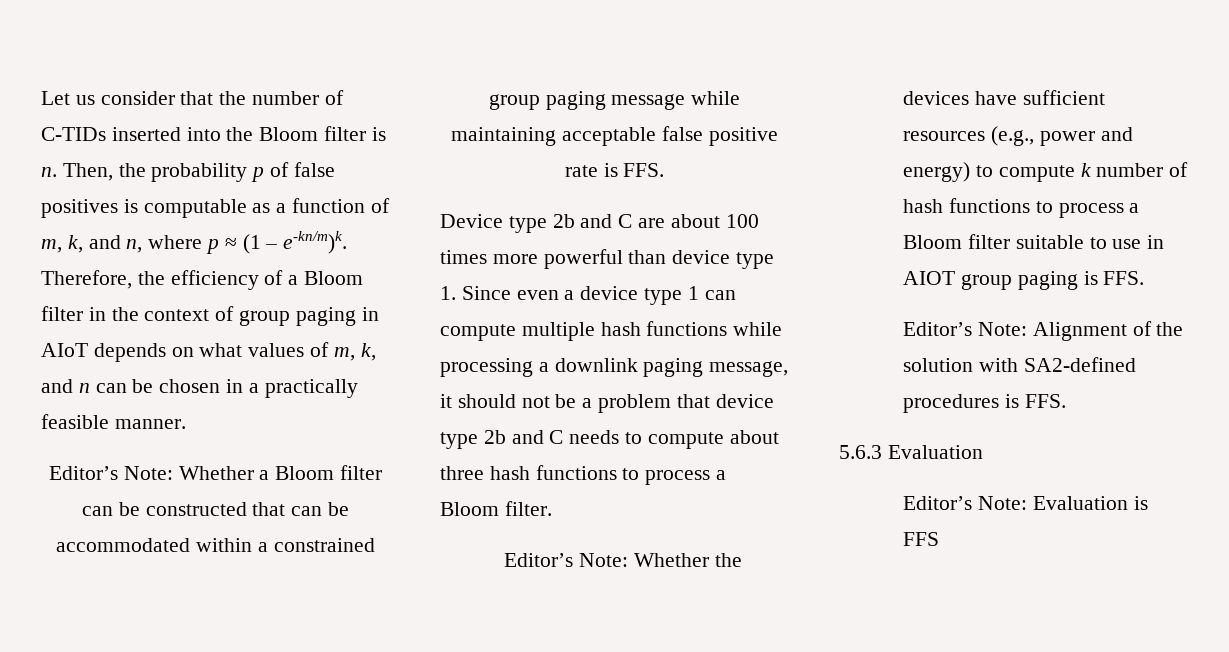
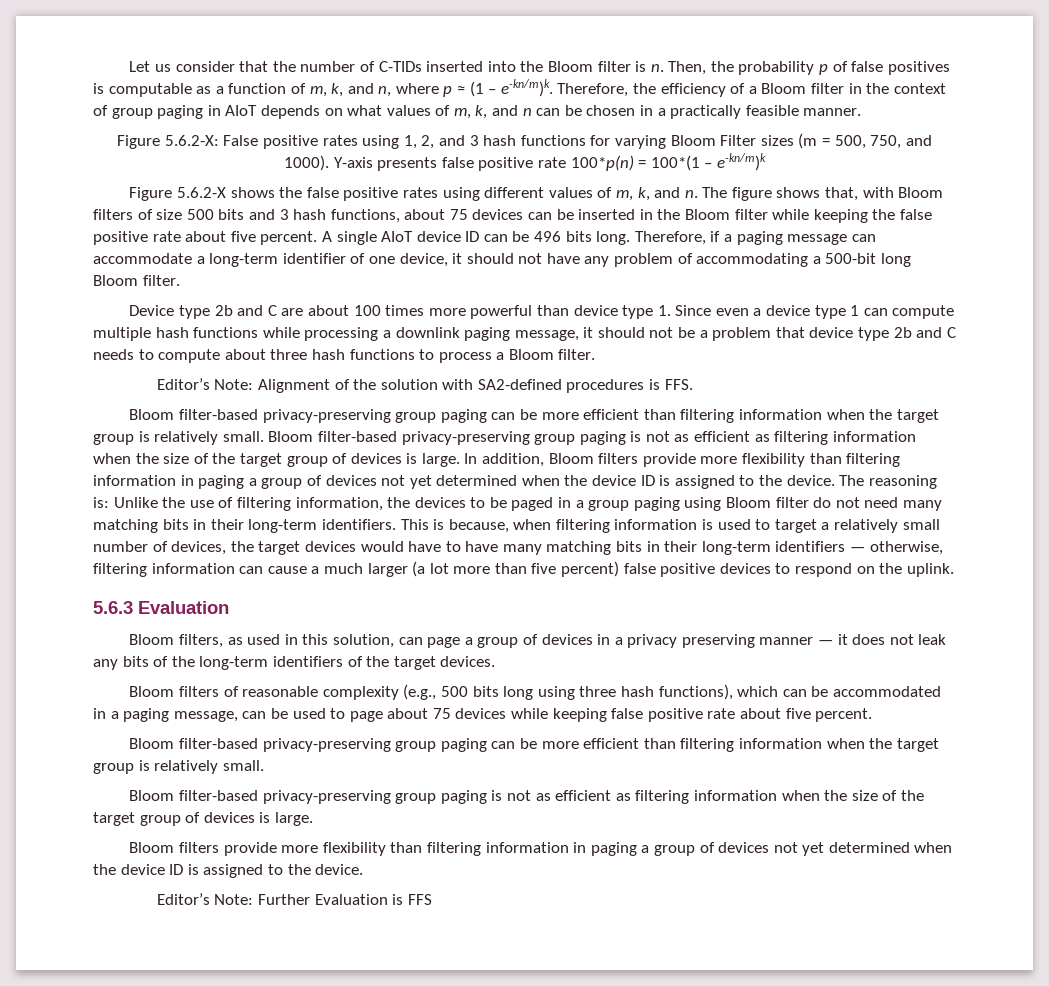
[48,465,383,480] [81,502,350,516] [56,538,375,552] [488,91,741,110] [451,126,778,146] [564,163,665,177] Editor’s Note: Whether a Bloom filter can be constructed that can be accommodated within a constrained group paging message while maintaining acceptable false positive rate is FFS. -> [117,133,932,149] [284,153,766,171] [129,187,944,201] [93,209,932,223] [93,231,876,245] [93,253,912,267] [93,275,180,286] Figure 5.6.2-X: False positive rates using 1, 2, and 3 hash functions for varying Bloom Filter sizes (m = 500, 750, and 1000). Y-axis presents false positive rate 100*p(n) = 100*(1 – e-kn/m)k // Figure 5.6.2-X shows the false positive rates using different values of m, k, and n. The figure shows that, with Bloom filters of size 500 bits and 3 hash functions, about 75 devices can be inserted in the Bloom filter while keeping the false positive rate about five percent. A single AIoT device ID can be 496 bits long. Therefore, if a paging message can accommodate a long-term identifier of one device, it should not have any problem of accommodating a 500-bit long Bloom filter.
[504,553,742,567] [903,90,1105,105] [903,126,1133,146] [903,162,1189,182] [903,198,1140,218] [903,234,1165,249] [903,271,1145,290] // Editor’s Note: Whether the devices have sufficient resources (e.g., power and energy) to compute k number of hash functions to process a Bloom filter suitable to use in AIOT group paging is FFS. -> (596, 354) none
[839,445,983,459] [903,496,1027,510] 5.6.3 Evaluation // Editor’s Note: -> [129,409,939,423] [93,431,916,445] [93,453,901,467] [93,475,937,489] [93,497,942,511] [93,519,940,533] [93,541,943,555] [93,561,954,577] [93,601,229,614] [129,634,947,648] [93,656,496,670] [129,684,941,700] [93,708,873,722] [129,738,939,752] [93,760,264,774] [129,790,924,804] [93,812,313,826] [129,842,953,856] [93,864,364,878] [156,893,310,905] Bloom filter-based privacy-preserving group paging can be more efficient than filtering information when the target group is relatively small. Bloom filter-based privacy-preserving group paging is not as efficient as filtering information when the size of the target group of devices is large. In addition, Bloom filters provide more flexibility than filtering information in paging a group of devices not yet determined when the device ID is assigned to the device. The reasoning is: Unlike the use of filtering information, the devices to be paged in a group paging using Bloom filter do not need many matching bits in their long-term identifiers. This is because, when filtering information is used to target a relatively small number of devices, the target devices would have to have many matching bits in their long-term identifiers — otherwise, filtering information can cause a much larger (a lot more than five percent) false positive devices to respond on the uplink. // 5.6.3 Evaluation // Bloom filters, as used in this solution, can page a group of devices in a privacy preserving manner — it does not leak any bits of the long-term identifiers of the target devices. // Bloom filters of reasonable complexity (e.g., 500 bits long using three hash functions), which can be accommodated in a paging message, can be used to page about 75 devices while keeping false positive rate about five percent. // Bloom filter-based privacy-preserving group paging can be more efficient than filtering information when the target group is relatively small. // Bloom filter-based privacy-preserving group paging is not as efficient as filtering information when the size of the target group of devices is large. // Bloom filters provide more flexibility than filtering information in paging a group of devices not yet determined when the device ID is assigned to the device. // Editor’s Note: Further

